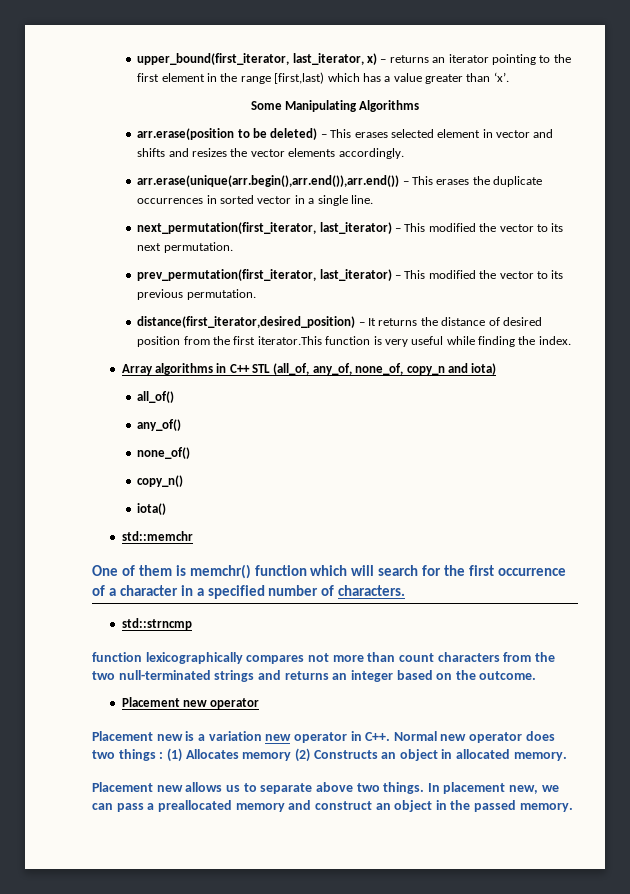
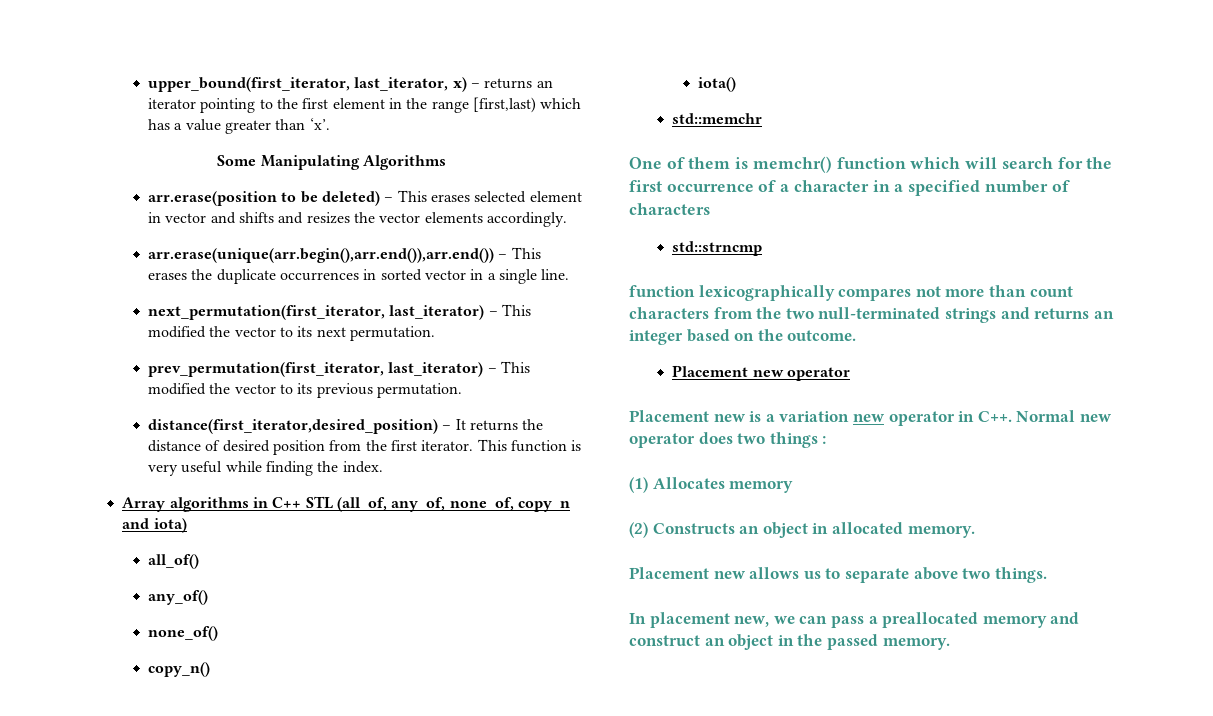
[257,336,322,345] iterator.This -> [421,439,507,451] iterator. This
[338,585,406,596] characters. -> [629,203,710,215] characters
(164, 755) none -> (827, 440) //
(292, 756) none -> (794, 487) //
(425, 788) none -> (1047, 575) //

